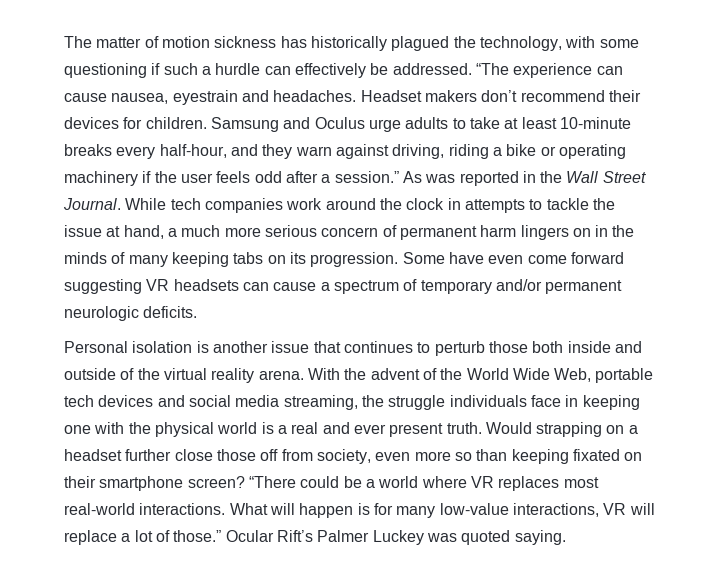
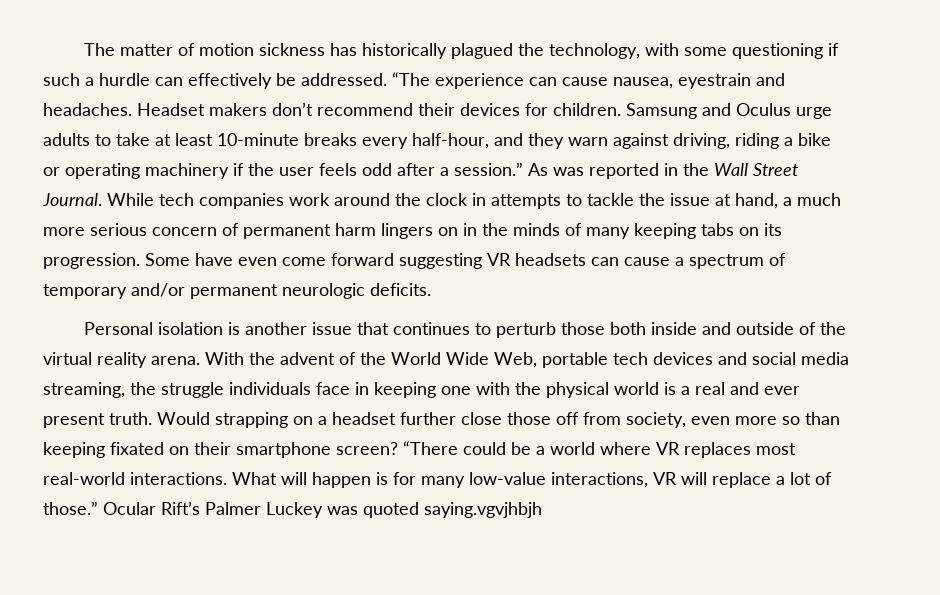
[514,530,566,545] saying. -> [424,502,542,518] saying.vgvjhbjh

